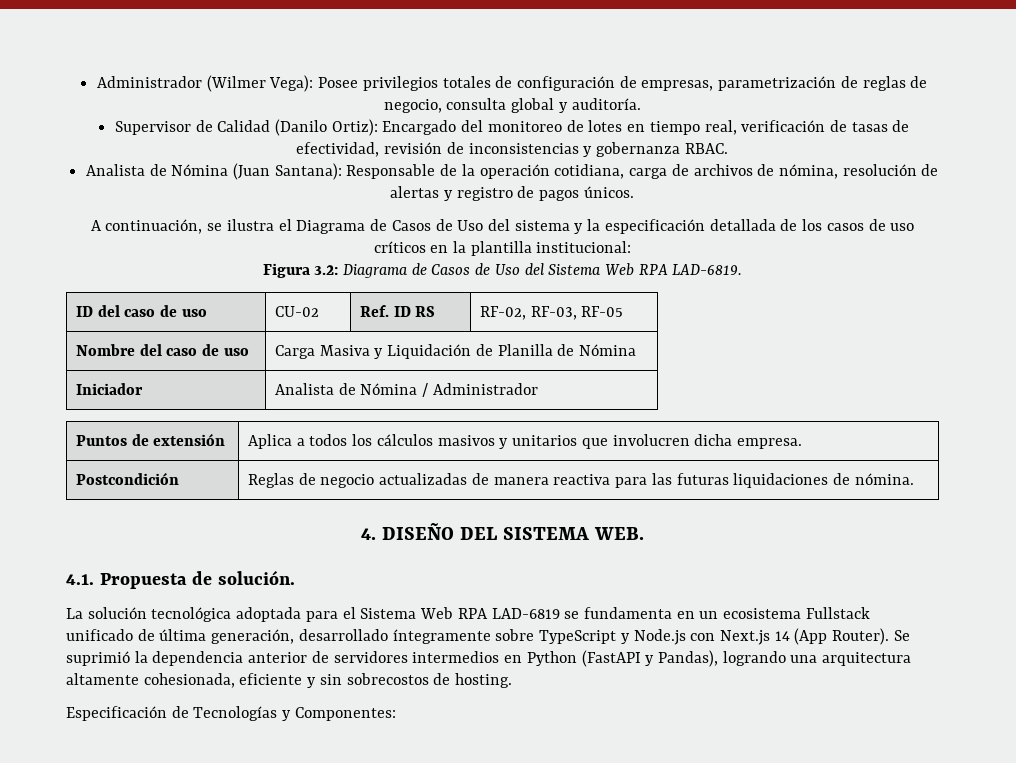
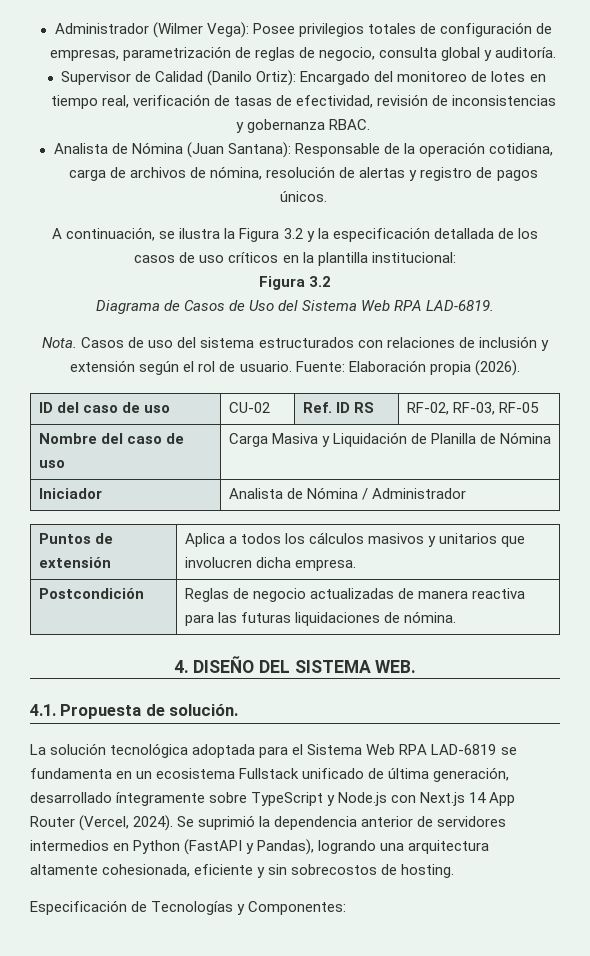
[278,219,570,234] el Diagrama de Casos de Uso del sistema -> [224,228,303,242] la Figura 3.2
[314,265,339,275] 3.2: -> [309,276,332,287] 3.2 //
(743, 269) none -> [42,336,549,351] [70,360,520,376] // Nota. Casos de uso del sistema estructurados con relaciones de inclusión y extensión según el rol de usuario. Fuente: Elaboración propia (2026).
[794,628,890,645] (App Router). -> [489,792,516,806] [30,815,174,831] App Router (Vercel, 2024).

